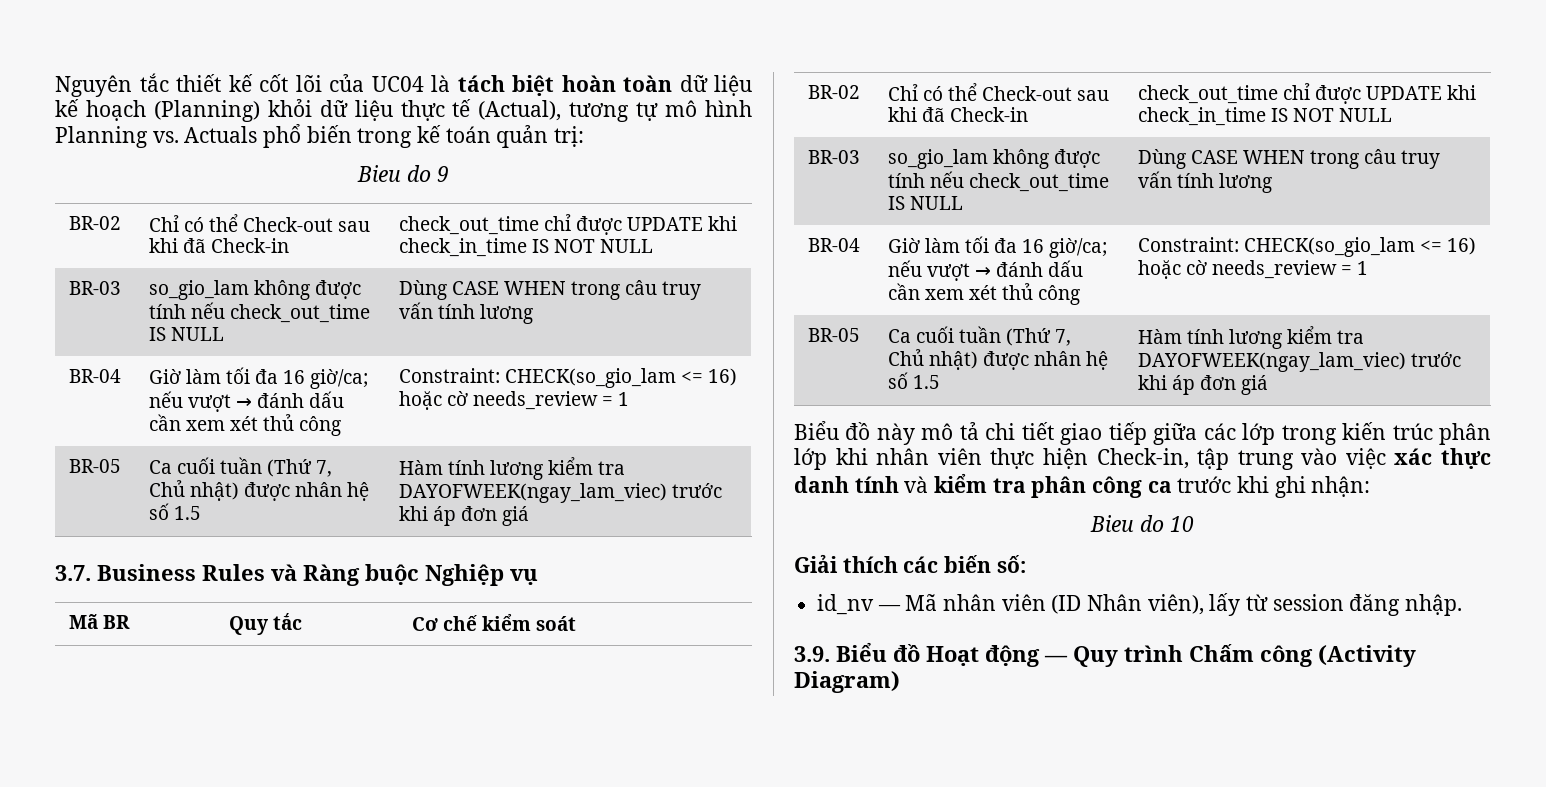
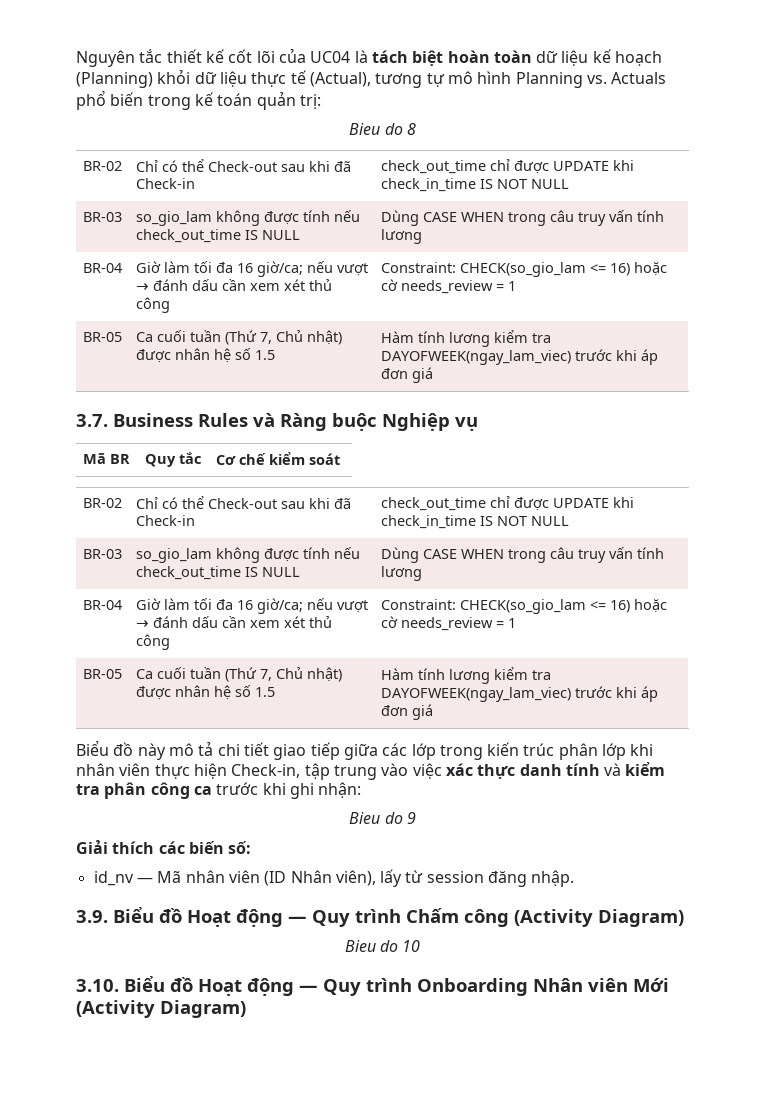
[436,166,449,182] 9 -> [406,123,416,135] 8
[1169,516,1194,532] 10 -> [406,812,416,824] 9
(900, 682) none -> [344,940,421,952] [76,976,669,996] [76,1000,246,1018] // Bieu do 10 // 3.10. Biểu đồ Hoạt động — Quy trình Onboarding Nhân viên Mới (Activity Diagram)

